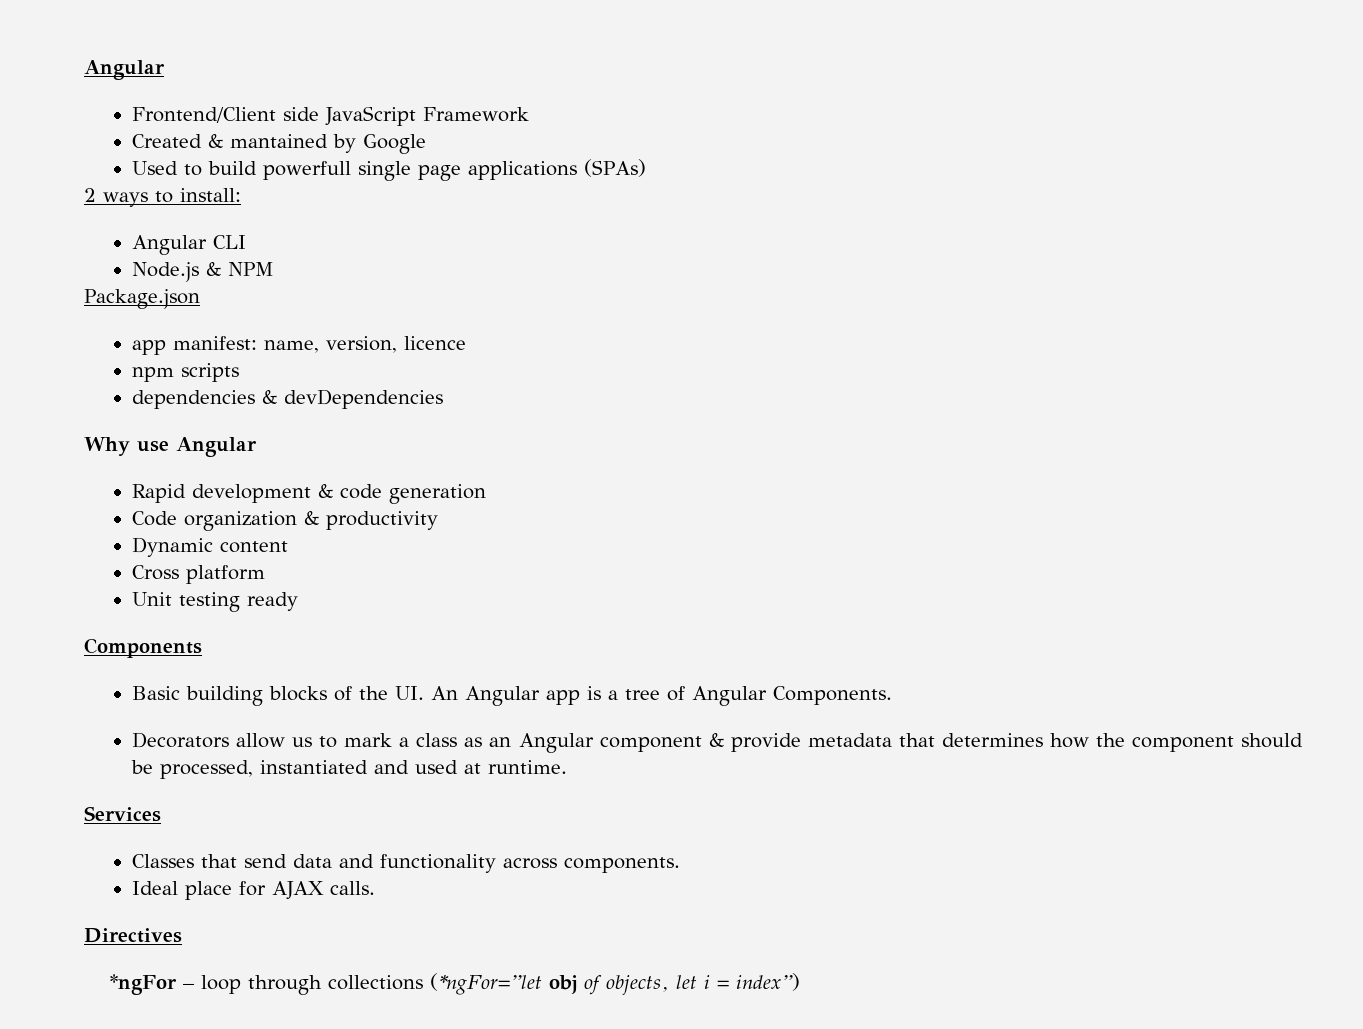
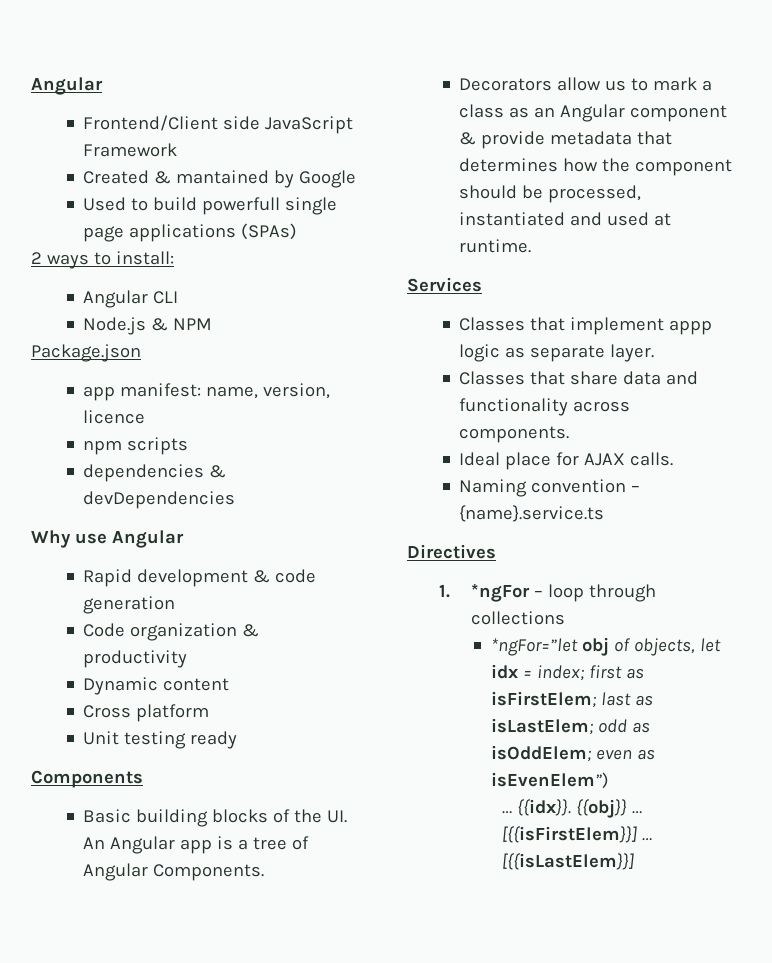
[244,854,288,868] send -> [570,317,713,335] [459,344,655,362] [459,371,619,385] implement appp logic as separate layer. // Classes that share
(376, 888) none -> [459,479,641,497] [459,505,605,522] // Naming convention – {name}.service.ts
(182, 935) none -> [438,584,450,598] 1.
[429,973,542,995] (*ngFor=”let -> [491,638,579,656] // *ngFor=”let
[703,973,800,991] i = index”) -> [491,664,644,681] [491,691,653,708] [491,718,650,735] [491,745,655,762] [491,772,610,789] [502,799,643,818] [502,826,653,843] [502,853,635,870] idx = index; first as isFirstElem; last as isLastElem; odd as isOddElem; even as isEvenElem”) // … {{idx}}. {{obj}} … [{{isFirstElem}}] … [{{isLastElem}}]

